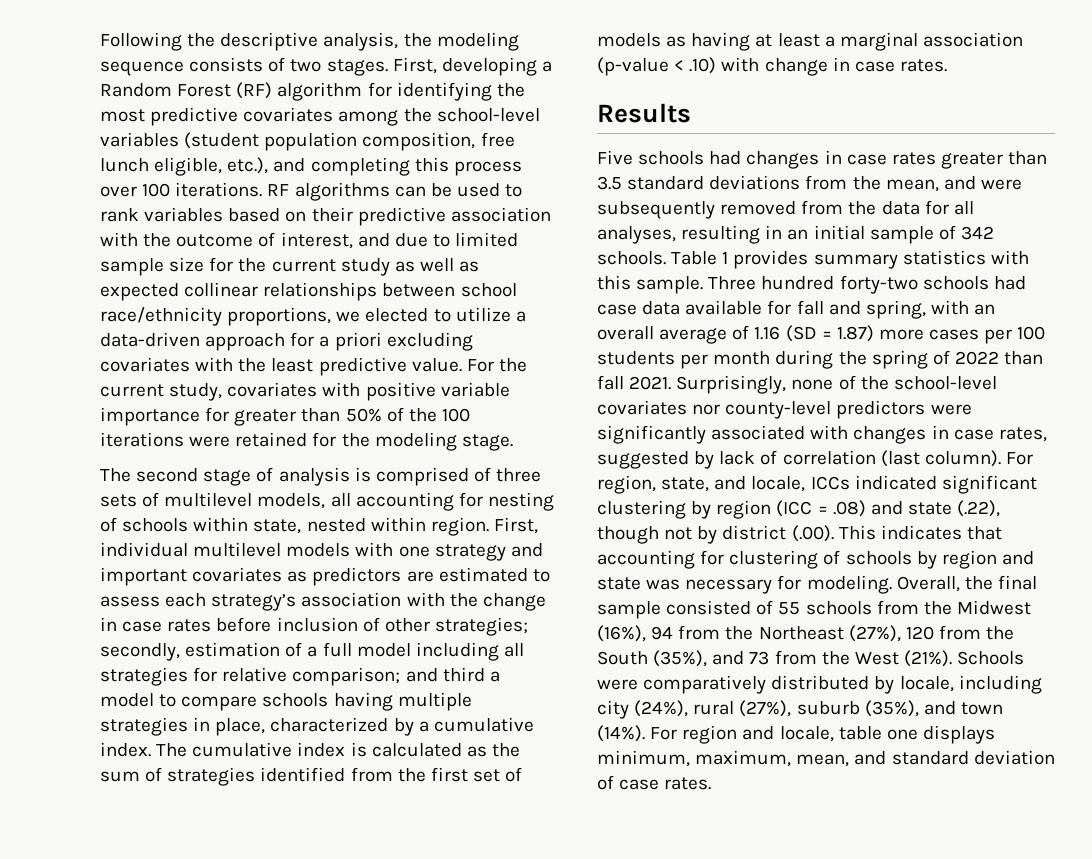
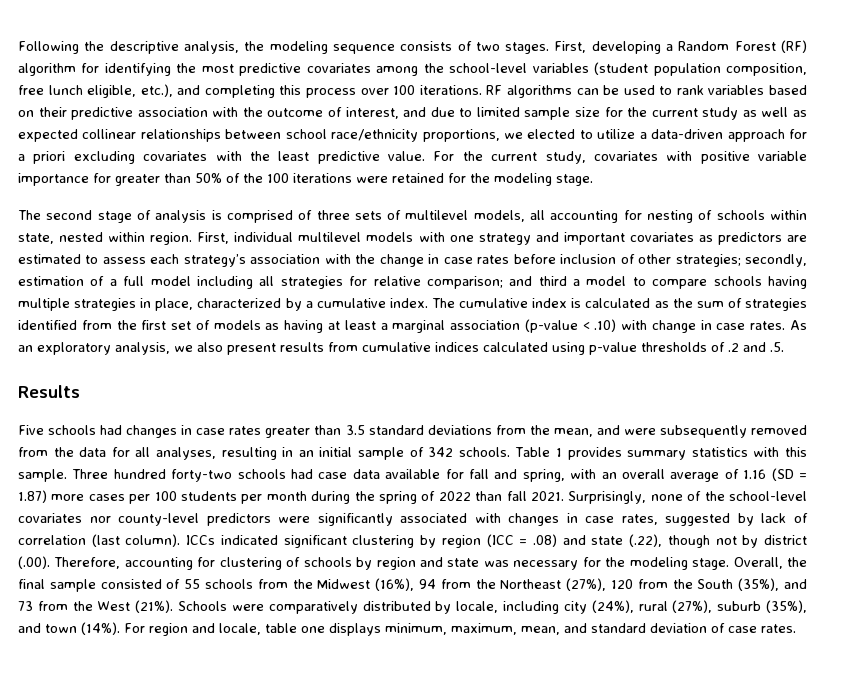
(947, 65) none -> [789,320,807,330] [18,342,784,355] As an exploratory analysis, we also present results from cumulative indices calculated using p-value thresholds of .2 and .5.
[1005,452,1033,465] [597,475,806,494] For region, state, and locale, -> (181, 540) none
[838,525,1002,540] This indicates that -> [54,557,121,569] Therefore,
[806,575,892,594] modeling. -> [605,557,730,570] the modeling stage.

